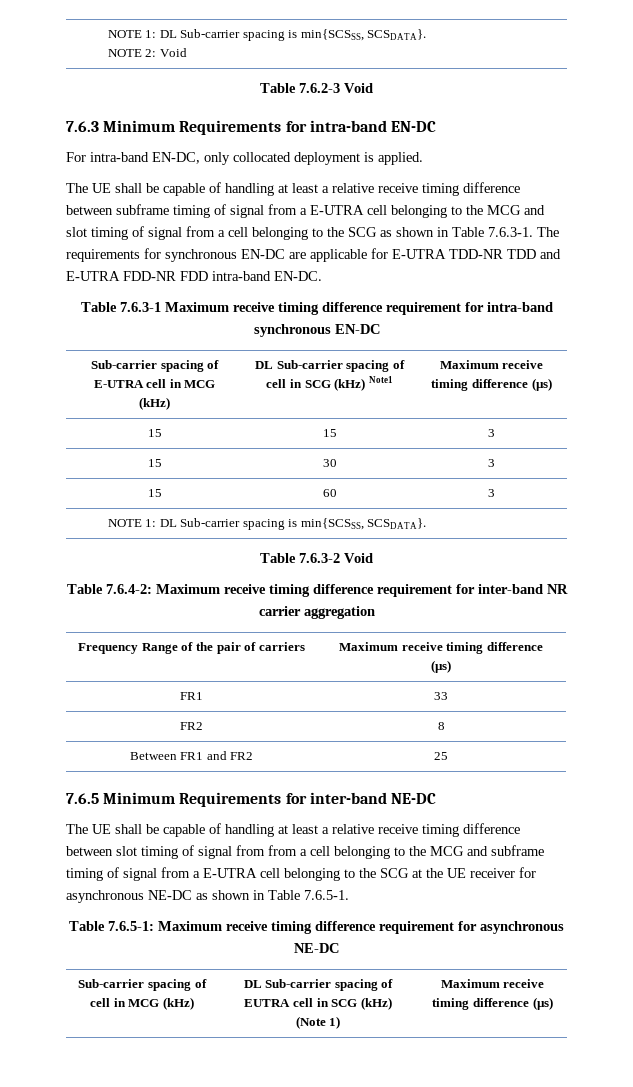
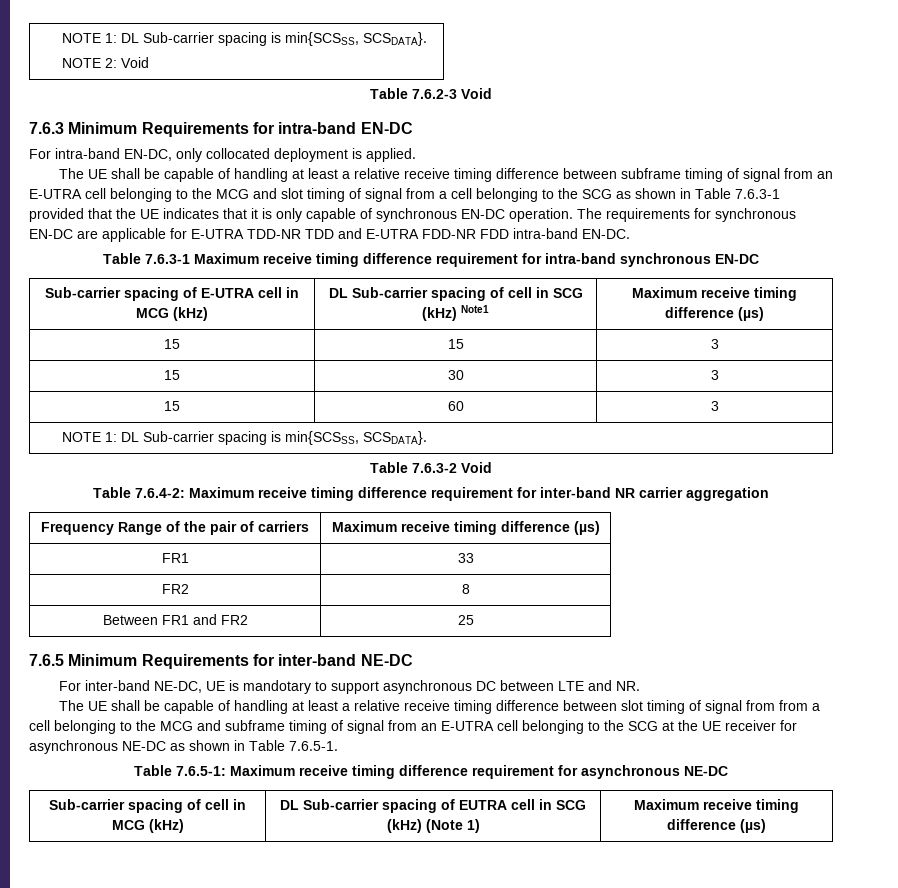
[300,208,307,215] a -> [816,171,833,179] an
[488,227,533,237] 7.6.3-1. -> [735,189,780,199] [29,208,573,222] 7.6.3-1 provided that the UE indicates that it is only capable of synchronous EN-DC operation.
(436, 798) none -> [58,680,640,694] // For inter-band NE-DC, UE is mandotary to support asynchronous DC between LTE and NR.
[193,871,200,878] a -> [421,723,437,731] an

